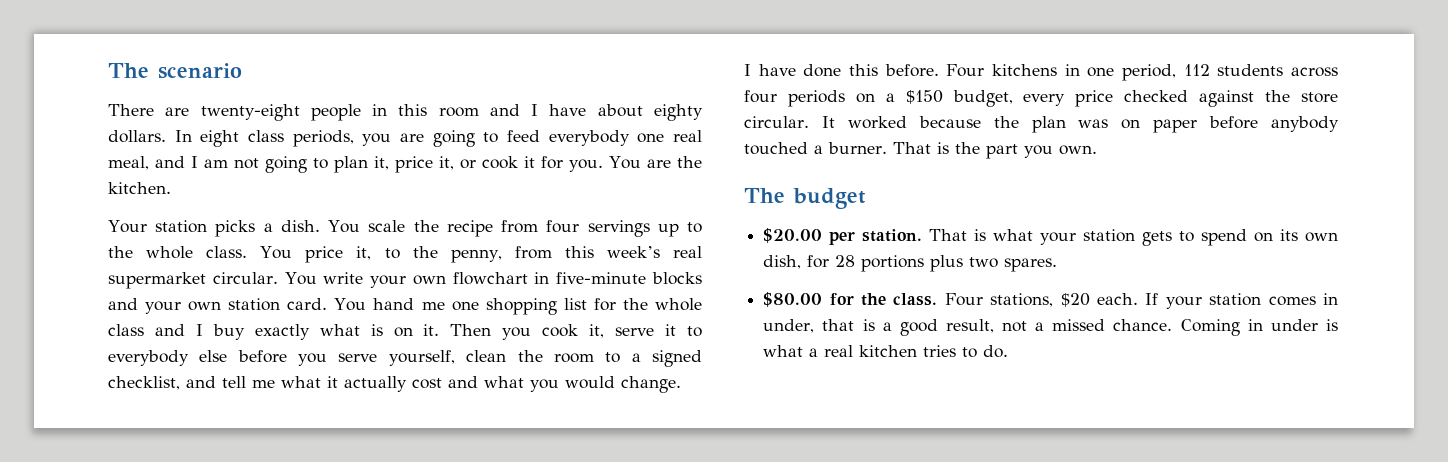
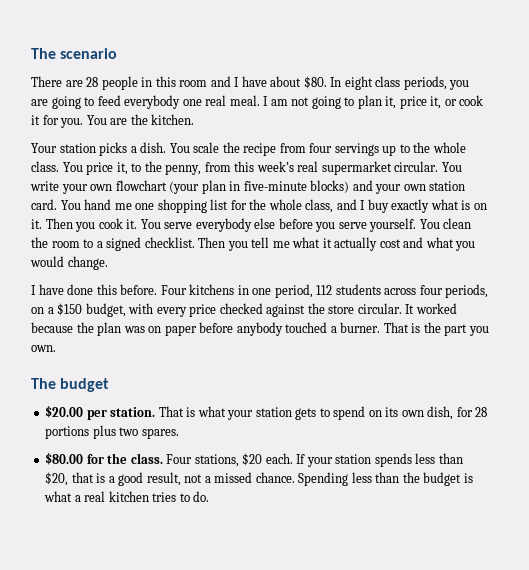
[200,104,300,121] twenty-eight -> [86,77,99,87] 28
[653,104,703,121] [108,130,166,143] eighty dollars. -> [303,76,327,89] $80.
[108,156,186,170] meal, and -> [229,95,260,106] meal.
(528, 278) none -> [169,180,226,194] (your plan
[652,272,702,285] blocks -> [310,180,350,193] blocks)
[108,324,144,336] class -> [305,199,334,213] class,
[589,324,702,338] it, serve it to -> [126,219,193,229] it. You serve
[388,350,455,366] yourself, -> [369,218,440,232] yourself. You
[108,376,216,390] checklist, and -> [144,237,248,251] checklist. Then you
[787,90,845,107] periods -> [445,284,489,298] periods,
(1013, 98) none -> [128,303,154,314] with
[1268,293,1338,306] [763,319,815,333] comes in under, -> [374,453,463,467] [45,472,69,486] spends less than $20,
[1180,319,1318,336] Coming in under -> [298,472,462,486] Spending less than the budget

